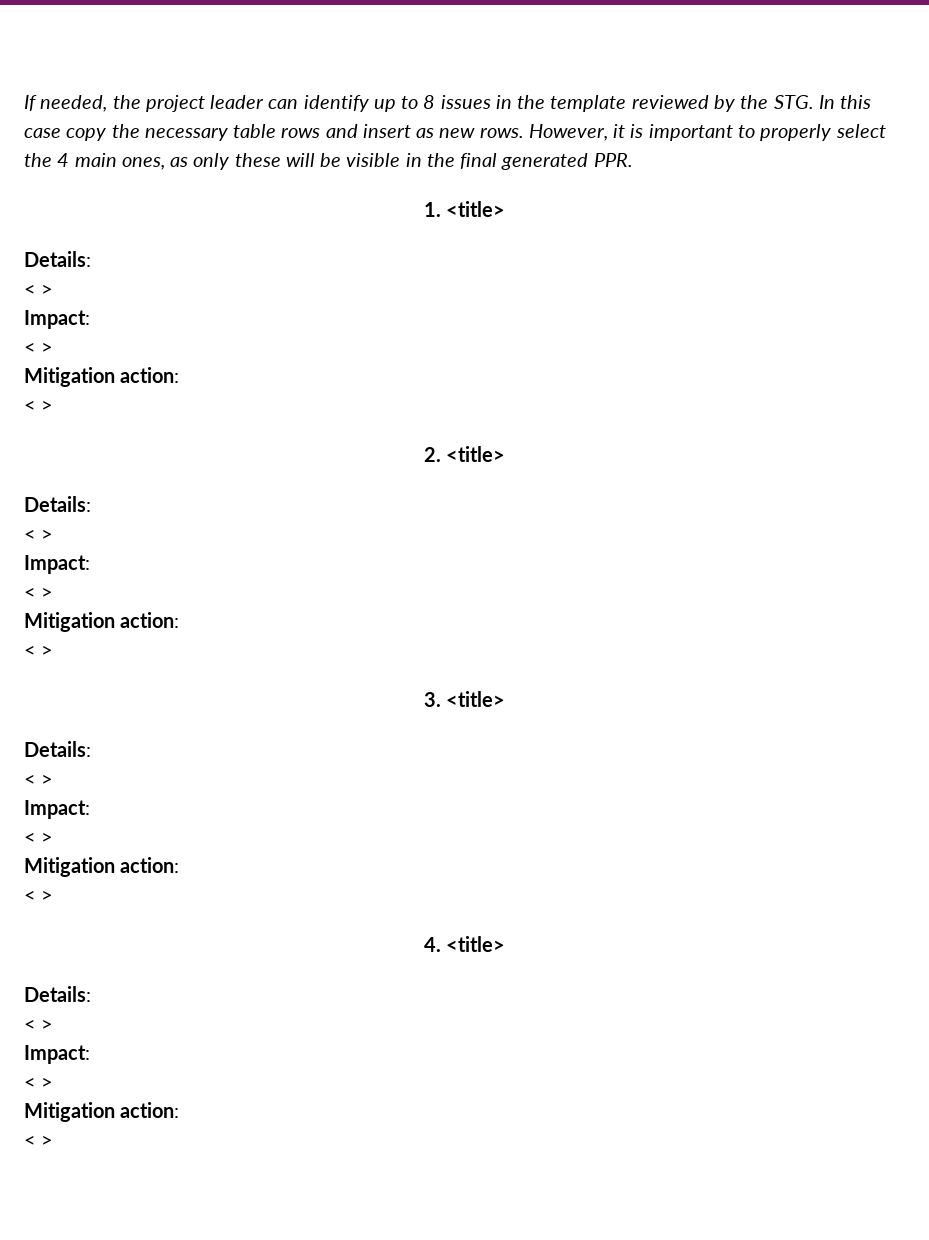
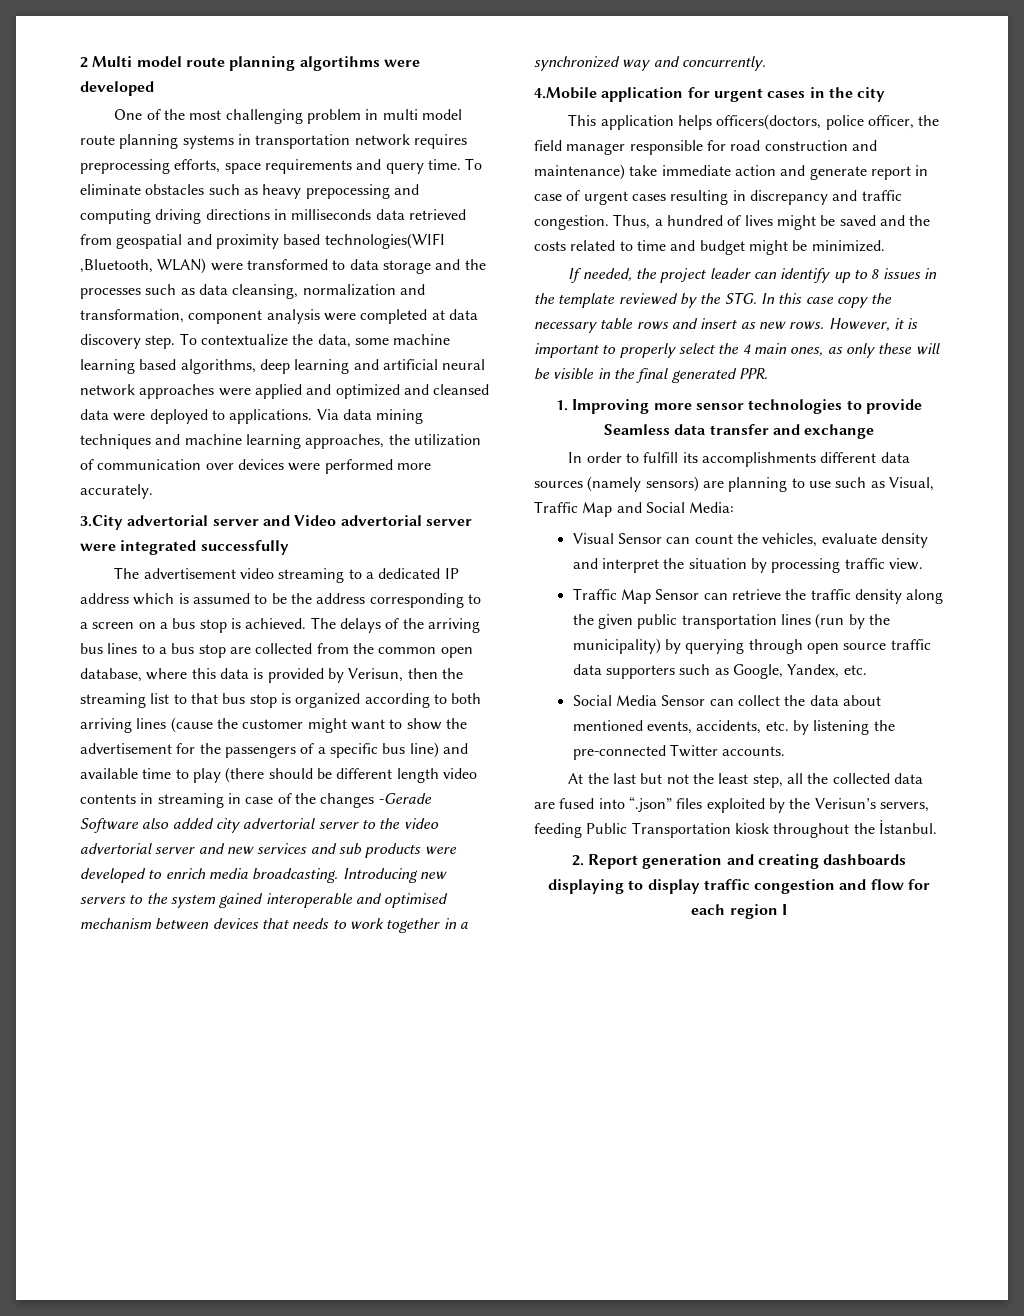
(24, 103) none -> [80,56,420,71] [80,81,154,96] [114,109,462,124] [80,134,467,149] [80,158,483,174] [80,184,419,199] [80,209,466,224] [80,233,445,249] [80,258,486,274] [80,284,425,299] [80,309,478,324] [80,333,451,349] [80,359,486,374] [80,384,490,399] [80,409,424,424] [80,434,481,449] [80,459,431,474] [80,484,153,499] [80,515,472,530] [80,540,289,555] [114,567,459,583] [80,593,481,608] [80,617,480,633] [80,643,473,658] [80,668,463,683] [80,693,482,708] [80,717,467,733] [80,742,468,758] [80,767,477,783] [80,793,432,808] [80,818,439,833] [80,843,457,858] [80,868,447,883] [80,893,449,908] [80,918,468,933] [534,56,766,71] [534,87,886,102] [568,114,940,130] [534,140,877,155] [534,164,929,180] [534,190,902,205] [534,214,931,230] [534,240,885,255] 2 Multi model route planning algortihms were developed // One of the most challenging problem in multi model route planning systems in transportation network requires preprocessing efforts, space requirements and query time. To eliminate obstacles such as heavy prepocessing and computing driving directions in milliseconds data retrieved from geospatial and proximity based technologies(WIFI ,Bluetooth, WLAN) were transformed to data storage and the processes such as data cleansing, normalization and transformation, component analysis were completed at data discovery step. To contextualize the data, some machine learning based algorithms, deep learning and artificial neural network approaches were applied and optimized and cleansed data were deployed to applications. Via data mining techniques and machine learning approaches, the utilization of communication over devices were performed more accurately. // 3.City advertorial server and Video advertorial server were integrated successfully // The advertisement video streaming to a dedicated IP address which is assumed to be the address corresponding to a screen on a bus stop is achieved. The delays of the arriving bus lines to a bus stop are collected from the common open database, where this data is provided by Verisun, then the streaming list to that bus stop is organized according to both arriving lines (cause the customer might want to show the advertisement for the passengers of a specific bus line) and available time to play (there should be different length video contents in streaming in case of the changes -Gerade Software also added city advertorial server to the video advertorial server and new services and sub products were developed to enrich media broadcasting. Introducing new servers to the system gained interoperable and optimised mechanism between devices that needs to work together in a synchronized way and concurrently. // 4.Mobile application for urgent cases in the city // This application helps officers(doctors, police officer, the field manager responsible for road construction and maintenance) take immediate action and generate report in case of urgent cases resulting in discrepancy and traffic congestion. Thus, a hundred of lives might be saved and the costs related to time and budget might be minimized. //
[446,201,506,217] [24,251,91,267] [24,284,54,296] [24,310,90,329] [24,342,54,354] [24,367,180,387] [24,400,54,412] [423,446,506,462] [24,496,91,512] [24,529,54,541] [24,555,90,574] [24,587,54,599] [24,612,180,632] [24,645,54,657] [423,691,506,707] [24,741,91,757] [24,774,54,786] [24,800,90,819] [24,832,54,844] [24,857,180,877] [24,890,54,902] [423,936,506,952] [24,986,91,1002] [24,1019,54,1031] [24,1045,90,1064] [24,1077,54,1089] [24,1102,180,1122] [24,1135,54,1147] <title> // Details: // < > // Impact: // < > // Mitigation action: // < > // 2. <title> // Details: // < > // Impact: // < > // Mitigation action: // < > // 3. <title> // Details: // < > // Impact: // < > // Mitigation action: // < > // 4. <title> // Details: // < > // Impact: // < > // Mitigation action: // < > -> [572,399,922,414] [603,424,875,439] [568,452,910,467] [534,476,934,492] [534,501,735,517] [572,533,928,548] [572,558,923,573] [572,588,944,604] [572,613,890,629] [572,638,931,654] [572,664,867,679] [572,695,881,706] [572,720,895,735] [572,744,786,760] [568,773,923,788] [534,796,929,813] [534,820,937,838] [571,854,907,869] [547,879,931,894] [691,904,787,919] Improving more sensor technologies to provide Seamless data transfer and exchange // In order to fulfill its accomplishments different data sources (namely sensors) are planning to use such as Visual, Traffic Map and Social Media: // Visual Sensor can count the vehicles, evaluate density and interpret the situation by processing traffic view. // Traffic Map Sensor can retrieve the traffic density along the given public transportation lines (run by the municipality) by querying through open source traffic data supporters such as Google, Yandex, etc. // Social Media Sensor can collect the data about mentioned events, accidents, etc. by listening the pre-connected Twitter accounts. // At the last but not the least step, all the collected data are fused into “.json” files exploited by the Verisun’s servers, feeding Public Transportation kiosk throughout the İstanbul. // 2. Report generation and creating dashboards displaying to display traffic congestion and flow for each region I

